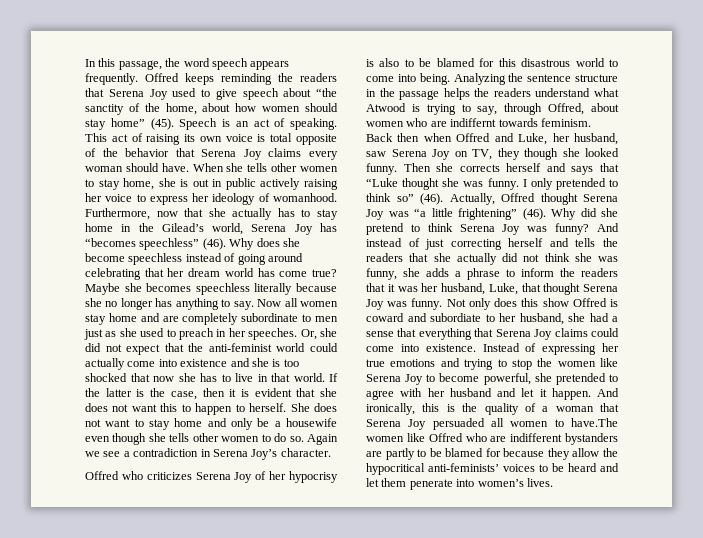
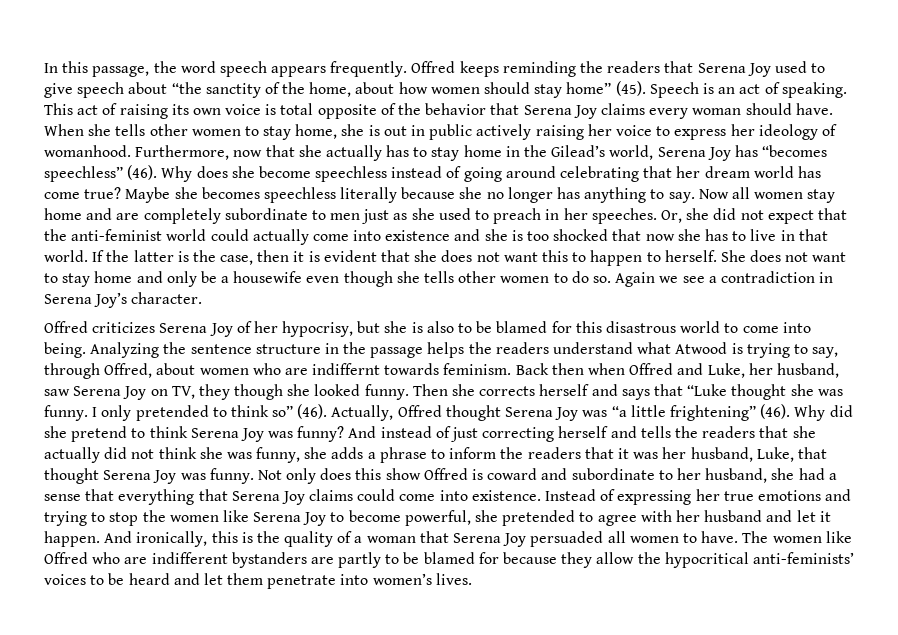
[121,471,143,480] who -> (88, 327) none
[289,471,338,483] hypocrisy -> [282,321,408,337] hypocrisy, but she
[430,313,481,322] subordiate -> [571,468,655,480] subordinate
[571,418,618,427] have.The -> [701,531,769,543] have. The
[409,479,453,490] penerate -> [267,575,337,589] penetrate

